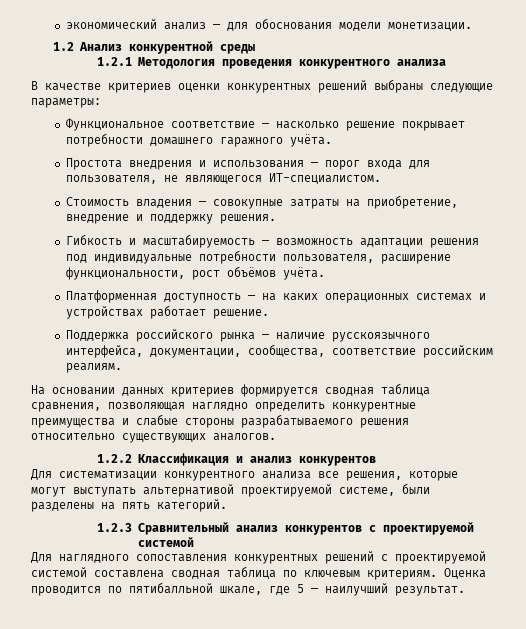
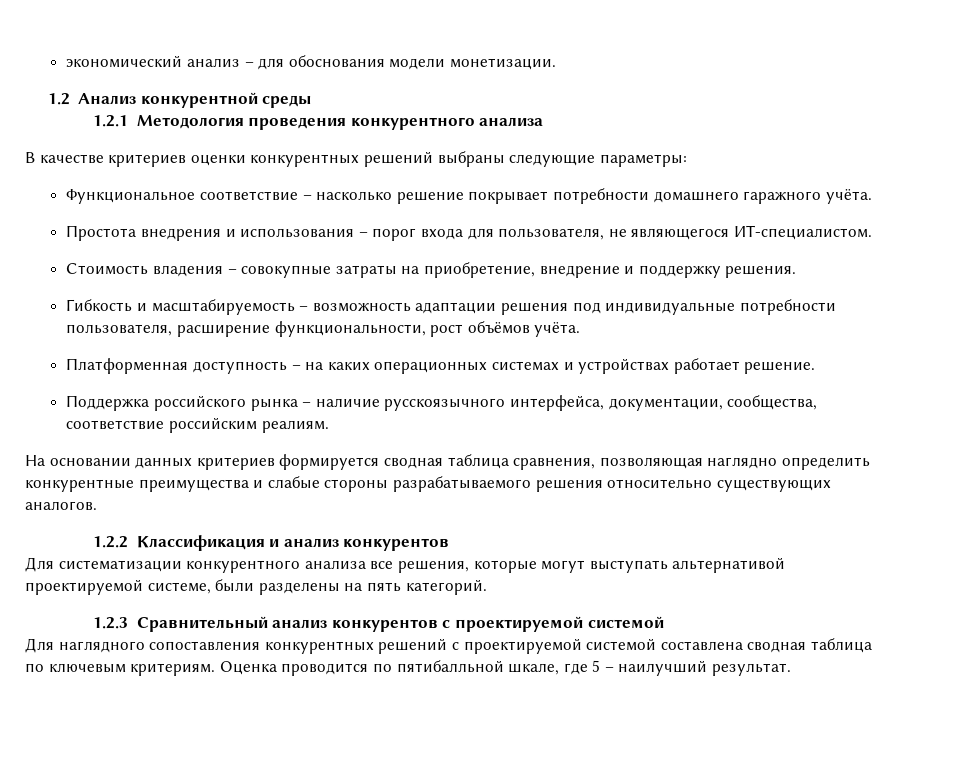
[212,24,221,29] — -> [244,62,254,67] –
[261,123,270,128] — -> [302,195,312,200] –
[310,162,319,167] — -> [358,232,368,237] –
[198,201,207,206] — -> [227,269,237,274] –
[261,240,270,245] — -> [299,306,309,311] –
[247,295,256,300] — -> [291,365,301,370] –
[261,334,270,339] — -> [302,402,312,407] –
[311,588,319,593] — -> [604,667,614,672] –

